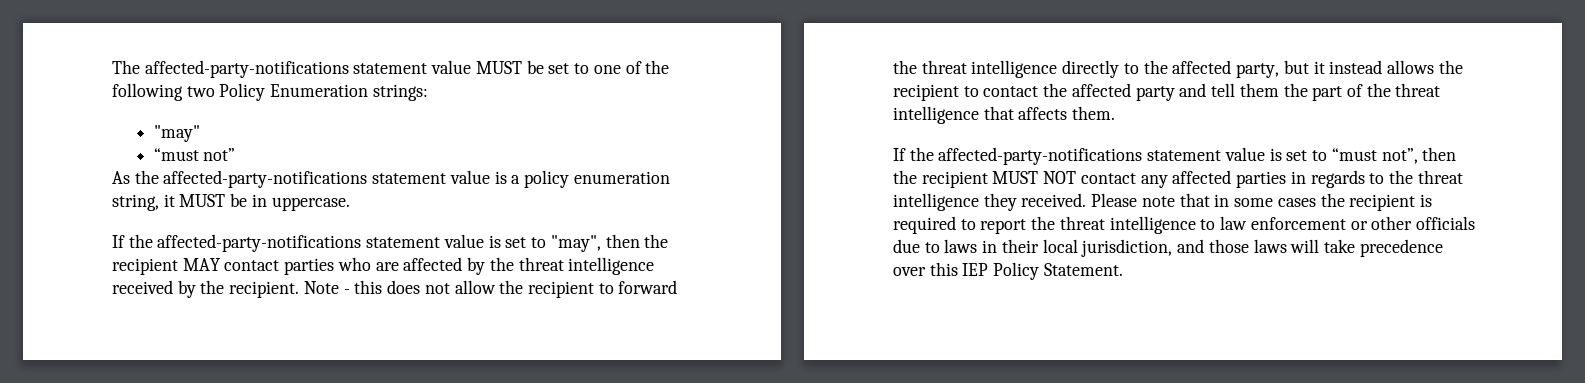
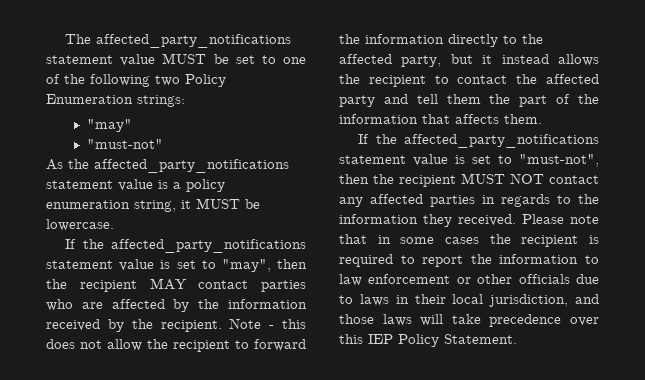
[144,60,349,78] affected-party-notifications -> [96,34,292,48] affected_party_notifications
[153,148,236,161] “must not” -> [87,139,164,149] "must-not"
[163,170,368,188] affected-party-notifications -> [94,159,289,173] affected_party_notifications
[251,194,350,211] [112,234,362,252] in uppercase. // If the affected-party-notifications -> [46,219,114,231] [65,239,306,253] lowercase. // If the affected_party_notifications
[518,257,655,275] threat intelligence -> [228,299,307,309] information
[921,60,1058,78] threat intelligence -> [365,34,444,44] information
[1395,83,1441,97] [893,106,979,124] threat intelligence -> [339,114,418,124] information
[938,147,1418,165] affected-party-notifications statement value is set to “must not”, -> [404,134,599,148] [339,154,599,167] affected_party_notifications statement value is set to "must-not",
[1417,170,1463,184] [893,193,979,211] threat intelligence -> [339,214,418,224] information
[1059,216,1196,234] threat intelligence -> [499,254,579,264] information

